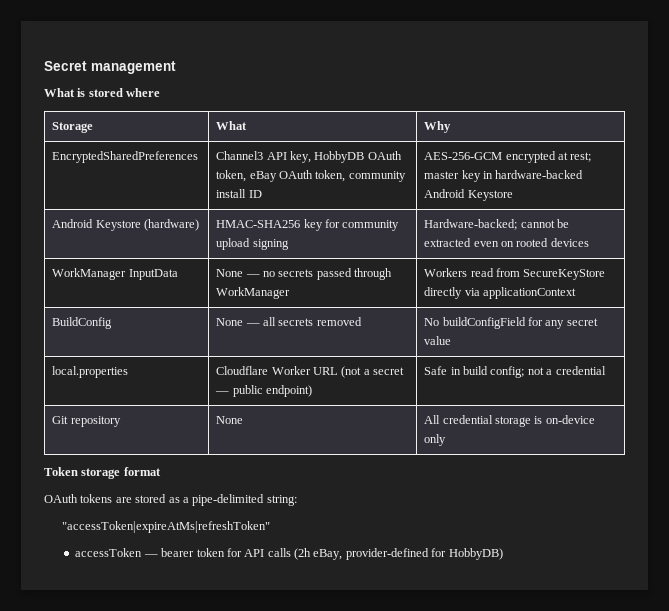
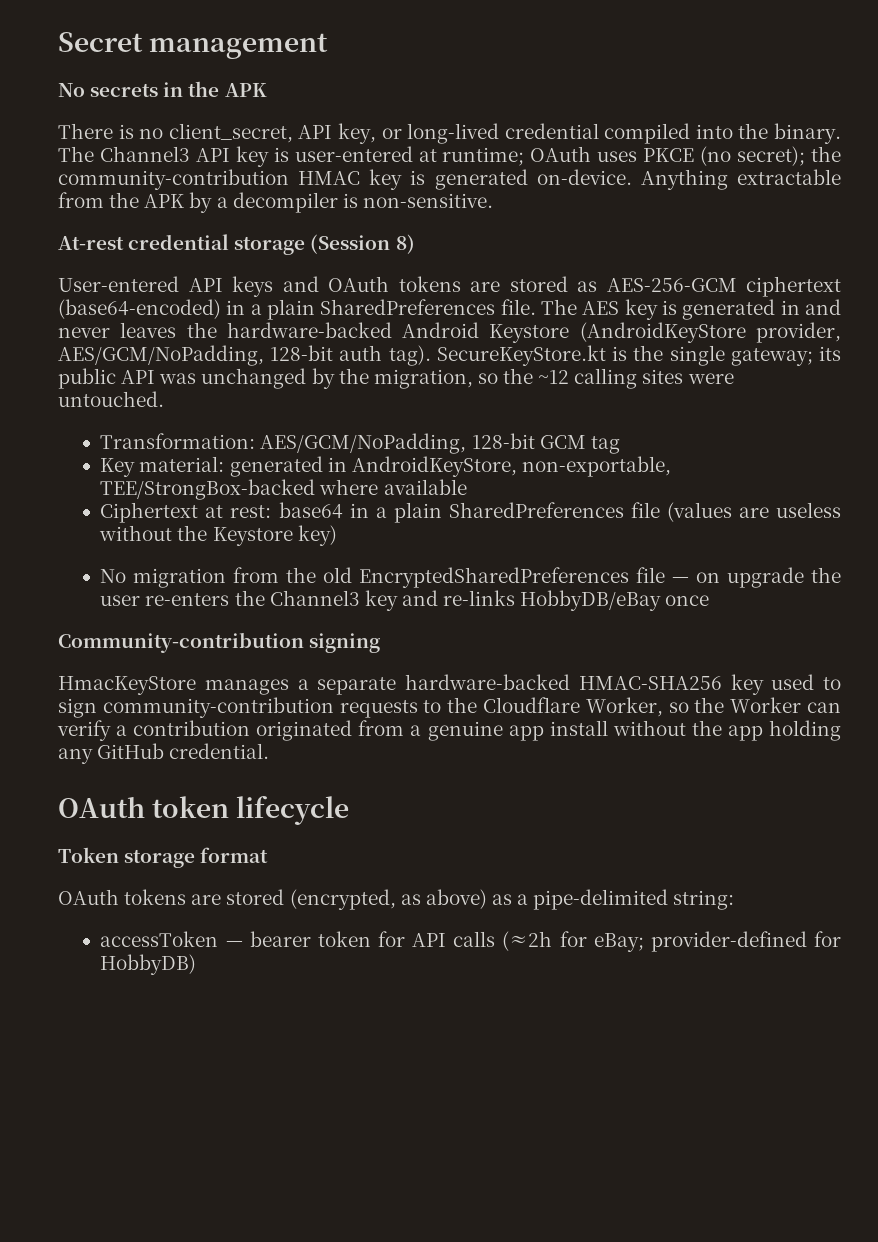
[44,88,161,97] [52,122,94,133] [216,121,248,130] [424,121,452,133] [52,151,199,163] [216,151,402,163] [216,170,406,182] [216,189,262,198] [424,151,592,163] [424,170,584,182] [424,189,513,201] [52,219,200,231] [216,219,400,231] [216,238,289,250] [424,219,570,230] [424,238,589,247] [52,268,178,280] [216,268,393,280] [216,287,291,299] [424,268,606,280] [424,287,577,299] [52,317,113,329] [216,317,362,326] [424,317,598,329] [424,336,452,345] [52,366,129,378] [216,366,405,378] [215,385,313,397] [424,366,606,378] [52,416,121,427] [216,416,244,424] [424,415,595,427] [424,434,447,446] What is stored where // Storage | What | Why // EncryptedSharedPreferences | Channel3 API key, HobbyDB OAuth token, eBay OAuth token, community install ID | AES-256-GCM encrypted at rest; master key in hardware-backed Android Keystore // Android Keystore (hardware) | HMAC-SHA256 key for community upload signing | Hardware-backed; cannot be extracted even on rooted devices // WorkManager InputData | None — no secrets passed through WorkManager | Workers read from SecureKeyStore directly via applicationContext // BuildConfig | None — all secrets removed | No buildConfigField for any secret value // local.properties | Cloudflare Worker URL (not a secret — public endpoint) | Safe in build config; not a credential // Git repository | None | All credential storage is on-device only -> [58,81,267,97] [58,123,842,144] [58,146,841,167] [58,169,841,190] [58,192,493,213] [58,234,415,255] [58,276,841,297] [58,299,842,320] [58,322,842,343] [58,345,841,366] [58,368,734,389] [58,391,164,407] [100,433,620,454] [100,456,672,477] [100,479,467,500] [100,502,842,523] [99,525,337,546] [100,567,841,588] [100,590,710,611] [58,632,381,653] [58,674,841,695] [58,697,841,718] [57,720,841,741] [58,743,270,764] [58,796,350,825] No secrets in the APK // There is no client_secret, API key, or long-lived credential compiled into the binary. The Channel3 API key is user-entered at runtime; OAuth uses PKCE (no secret); the community-contribution HMAC key is generated on-device. Anything extractable from the APK by a decompiler is non-sensitive. // At-rest credential storage (Session 8) // User-entered API keys and OAuth tokens are stored as AES-256-GCM ciphertext (base64-encoded) in a plain SharedPreferences file. The AES key is generated in and never leaves the hardware-backed Android Keystore (AndroidKeyStore provider, AES/GCM/NoPadding, 128-bit auth tag). SecureKeyStore.kt is the single gateway; its public API was unchanged by the migration, so the ~12 calling sites were untouched. // Transformation: AES/GCM/NoPadding, 128-bit GCM tag // Key material: generated in AndroidKeyStore, non-exportable, TEE/StrongBox-backed where available // Ciphertext at rest: base64 in a plain SharedPreferences file (values are useless without the Keystore key) // No migration from the old EncryptedSharedPreferences file — on upgrade the user re-enters the Channel3 key and re-links HobbyDB/eBay once // Community-contribution signing // HmacKeyStore manages a separate hardware-backed HMAC-SHA256 key used to sign community-contribution requests to the Cloudflare Worker, so the Worker can verify a contribution originated from a genuine app install without the app holding any GitHub credential. // OAuth token lifecycle
(167, 498) none -> [289,889,487,910] (encrypted, as above)
[61,521,270,533] // "accessToken|expireAtMs|refreshToken" -> (735, 900) none
[294,548,343,560] (2h eBay, -> [502,931,644,952] (≈2h for eBay;

